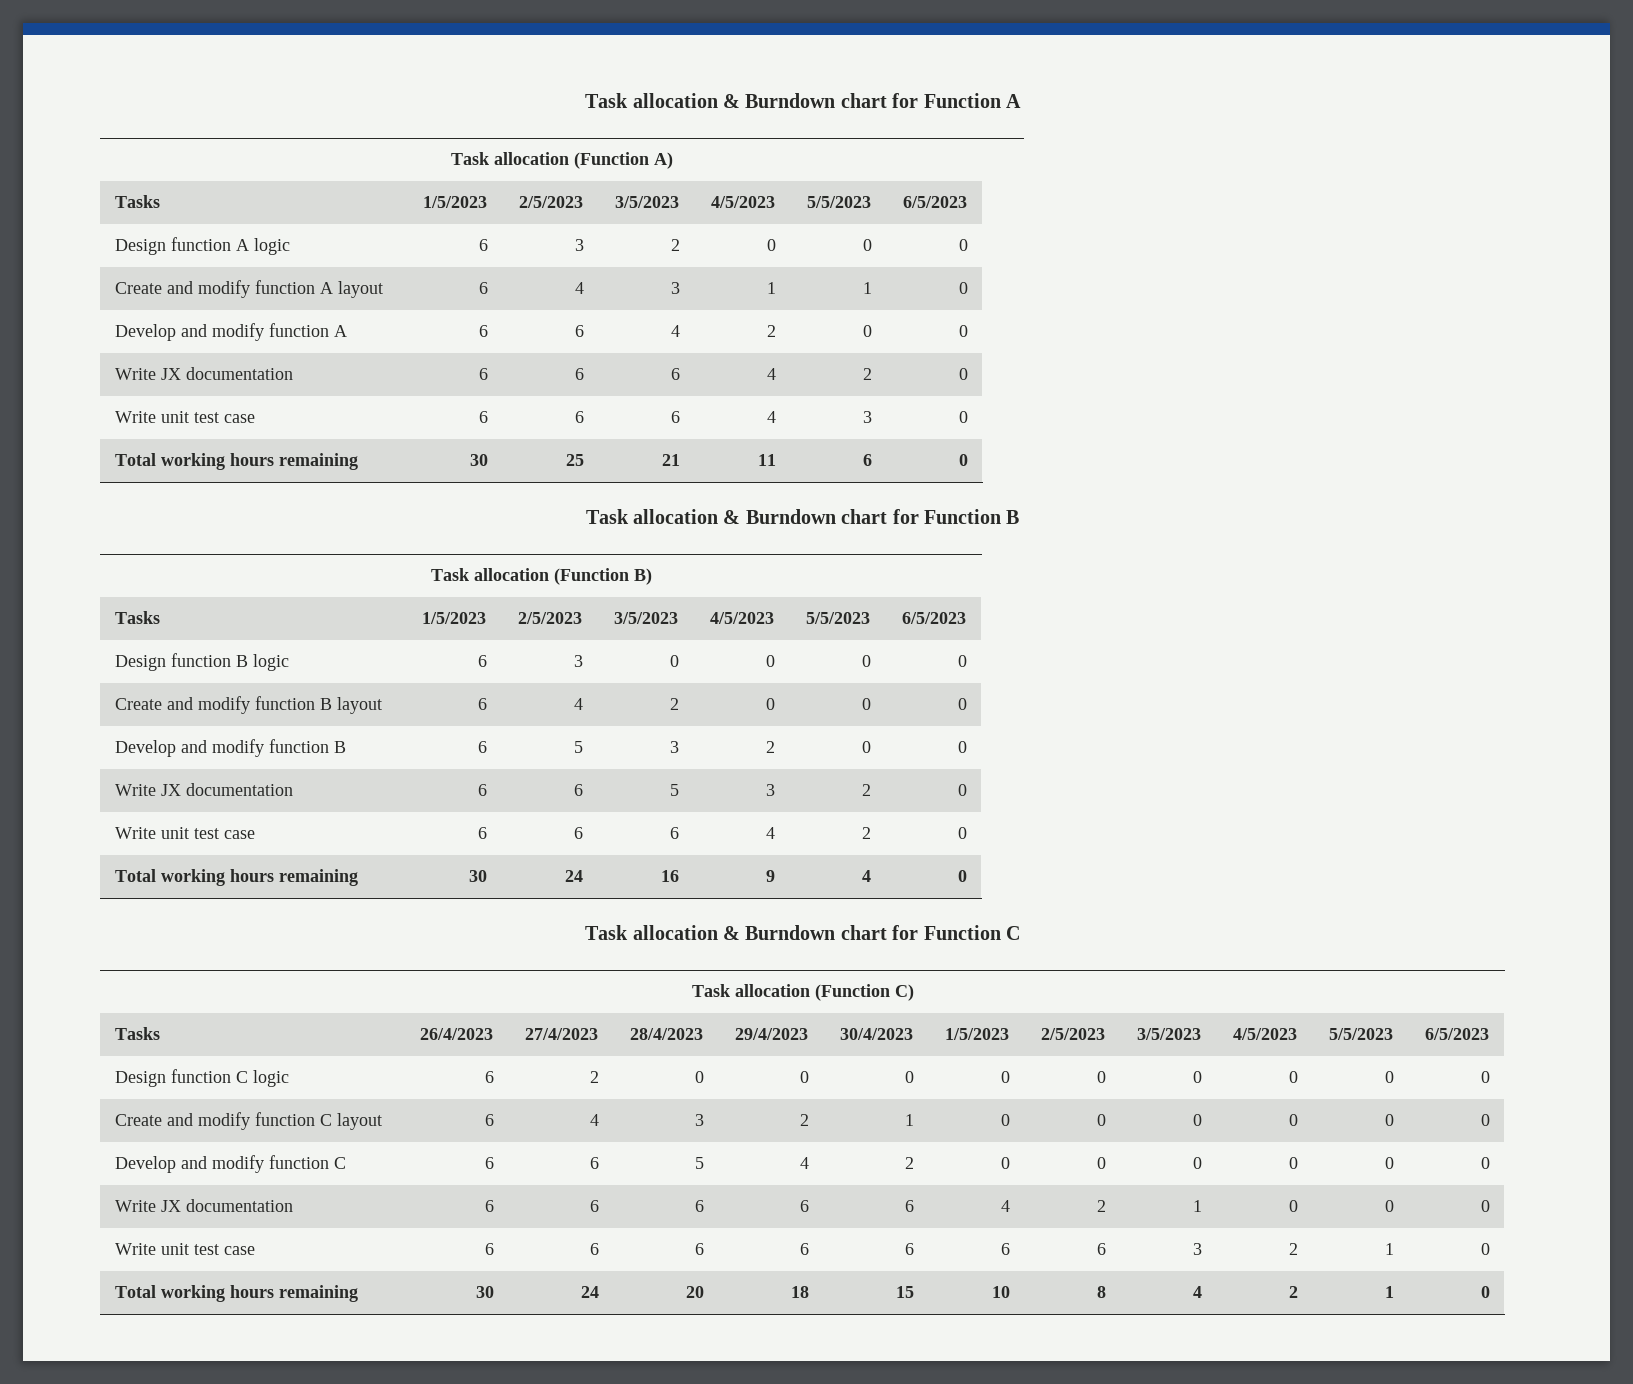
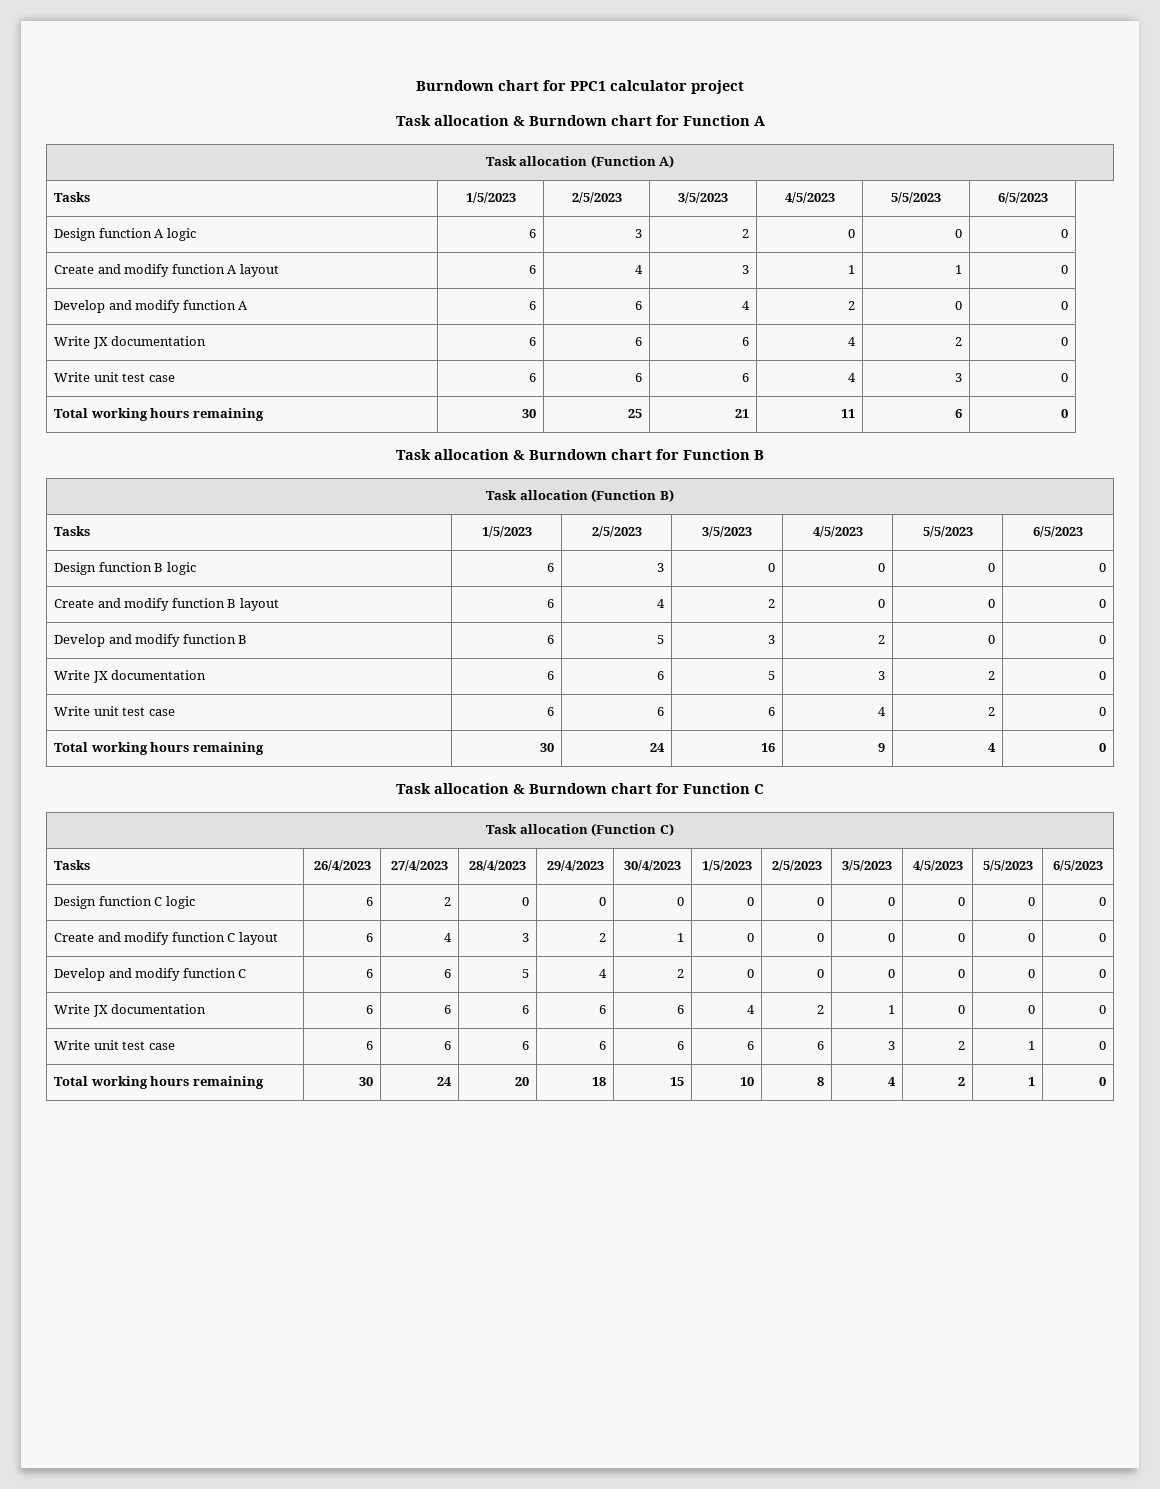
(585, 100) none -> [416,80,744,94] Burndown chart for PPC1 calculator project //

